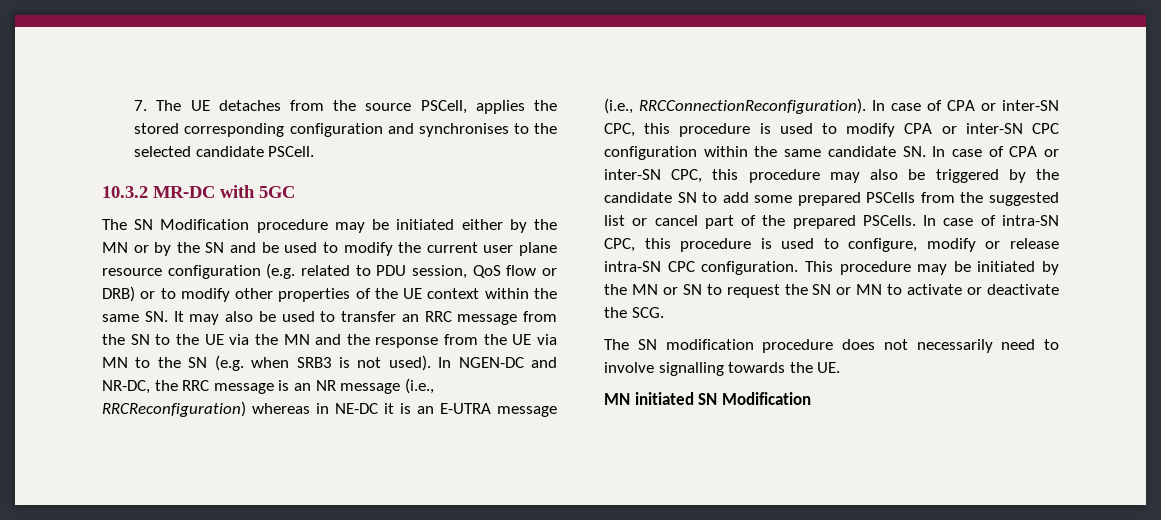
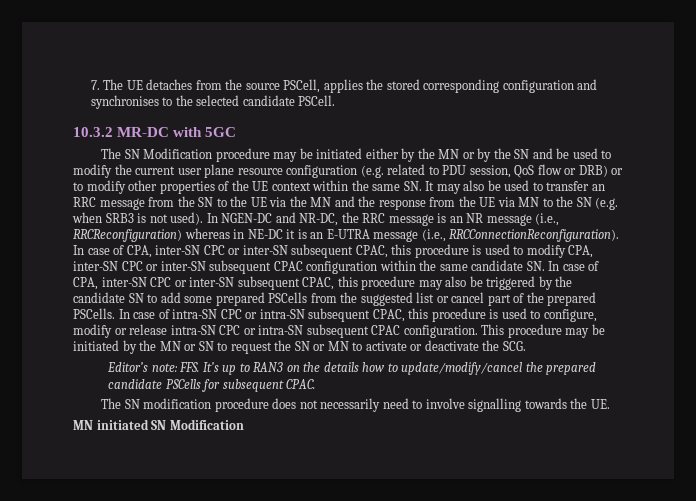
[947,100,1059,111] [604,123,635,137] CPA or inter-SN CPC, -> [126,244,388,258] CPA, inter-SN CPC or inter-SN subsequent CPAC,
[904,123,1059,134] CPA or inter-SN CPC -> [568,245,594,258] [73,260,303,274] CPA, inter-SN CPC or inter-SN subsequent CPAC
[1009,146,1059,157] [604,169,703,183] CPA or inter-SN CPC, -> [73,276,335,290] CPA, inter-SN CPC or inter-SN subsequent CPAC,
[604,238,635,252] CPC, -> [220,308,405,322] CPC or intra-SN subsequent CPAC,
(695, 266) none -> [243,324,401,338] or intra-SN subsequent CPAC
(664, 312) none -> [107,362,597,375] [108,379,316,392] // Editor’s note: FFS. It’s up to RAN3 on the details how to update/modify/cancel the prepared candidate PSCells for subsequent CPAC.

